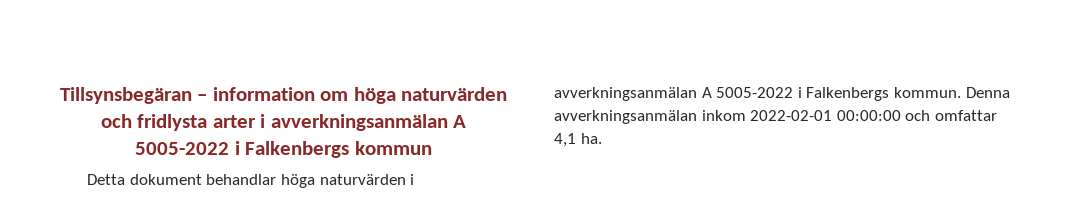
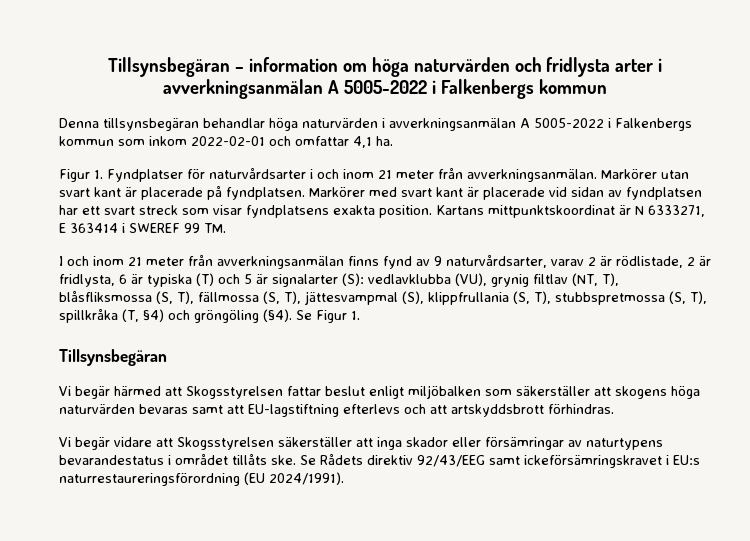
[87,174,202,185] Detta dokument -> [59,118,199,131] Denna tillsynsbegäran
[893,87,1010,98] [554,110,697,124] kommun. Denna avverkningsanmälan -> [59,136,145,146] kommun som
[836,110,901,121] 00:00:00 -> (265, 141) none
(602, 138) none -> [59,167,689,182] [59,185,702,200] [59,205,705,218] [59,223,226,233] [59,254,711,269] [59,273,619,287] [59,290,707,305] [59,308,360,323] [59,349,167,366] [59,385,700,399] [59,403,614,417] [59,436,663,450] [59,453,700,468] [59,472,344,486] // Figur 1. Fyndplatser för naturvårdsarter i och inom 21 meter från avverkningsanmälan. Markörer utan svart kant är placerade på fyndplatsen. Markörer med svart kant är placerade vid sidan av fyndplatsen har ett svart streck som visar fyndplatsens exakta position. Kartans mittpunktskoordinat är N 6333271, E 363414 i SWEREF 99 TM. // I och inom 21 meter från avverkningsanmälan finns fynd av 9 naturvårdsarter, varav 2 är rödlistade, 2 är fridlysta, 6 är typiska (T) och 5 är signalarter (S): vedlavklubba (VU), grynig filtlav (NT, T), blåsfliksmossa (S, T), fällmossa (S, T), jättesvampmal (S), klippfrullania (S, T), stubbspretmossa (S, T), spillkråka (T, §4) och gröngöling (§4). Se Figur 1. // Tillsynsbegäran // Vi begär härmed att Skogsstyrelsen fattar beslut enligt miljöbalken som säkerställer att skogens höga naturvärden bevaras samt att EU-lagstiftning efterlevs och att artskyddsbrott förhindras. // Vi begär vidare att Skogsstyrelsen säkerställer att inga skador eller försämringar av naturtypens bevarandestatus i området tillåts ske. Se Rådets direktiv 92/43/EEG samt ickeförsämringskravet i EU:s naturrestaureringsförordning (EU 2024/1991).

